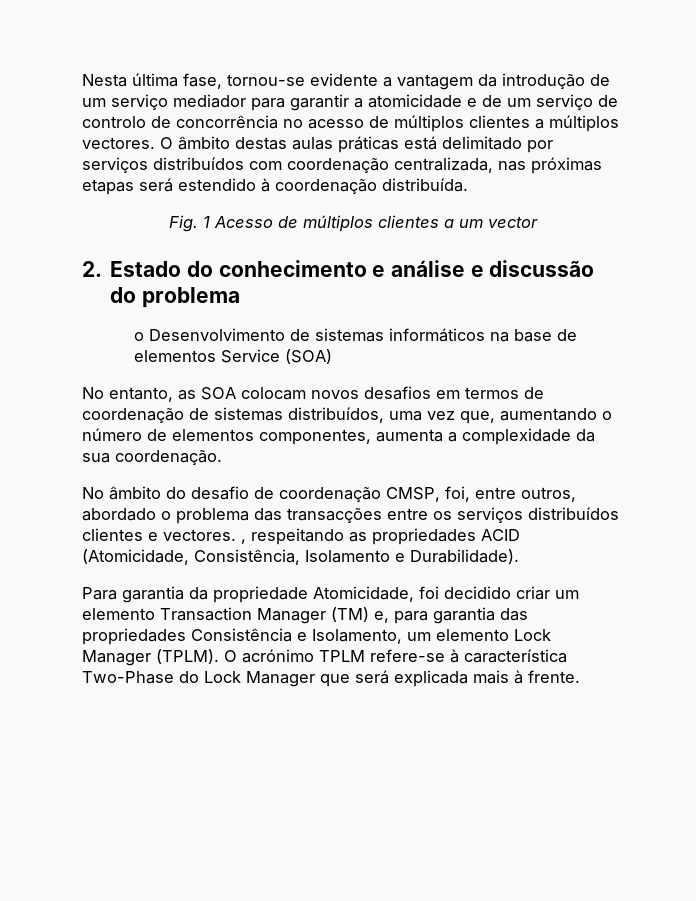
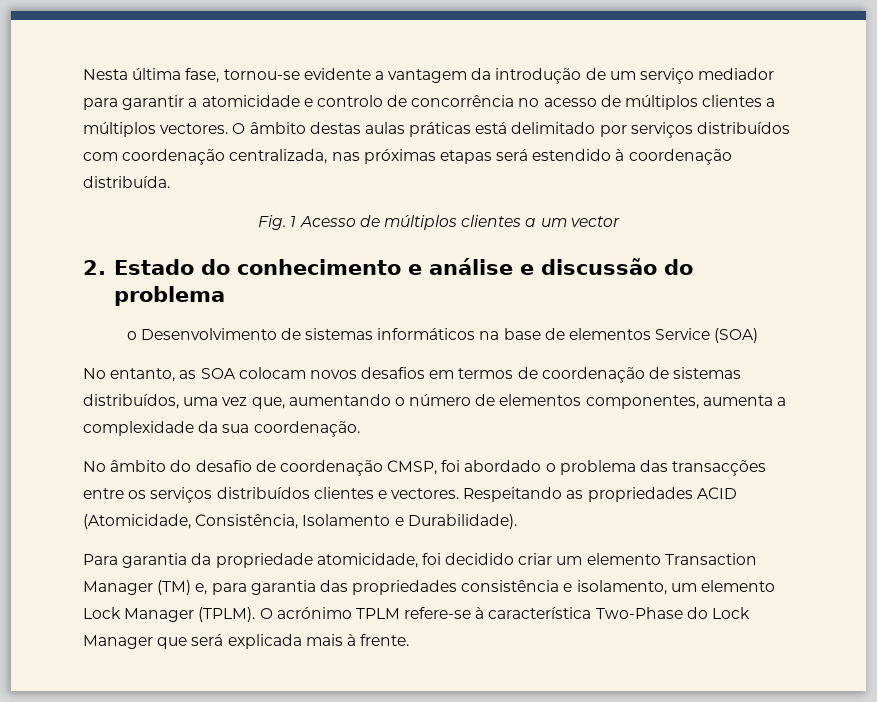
[482,94,618,110] de um serviço de -> (313, 102) none
[445,486,576,502] foi, entre outros, -> [441,460,461,472] foi
[241,528,344,545] , respeitando -> [463,487,563,502] Respeitando
[313,586,414,602] Atomicidade, -> [316,553,418,568] atomicidade,
[191,628,402,644] Consistência e Isolamento, -> [461,580,667,595] consistência e isolamento,

